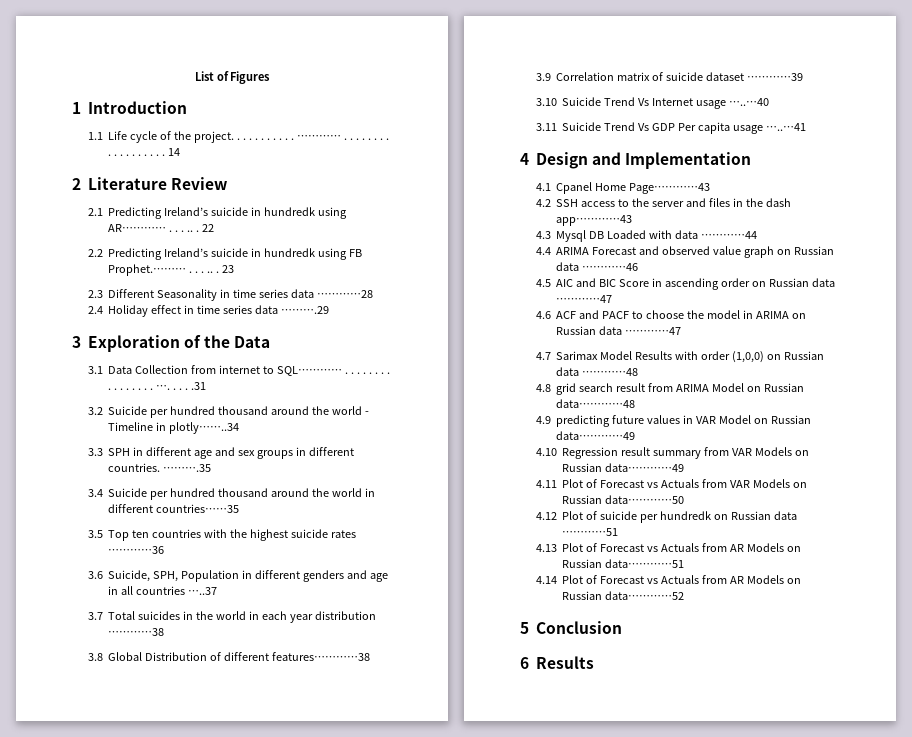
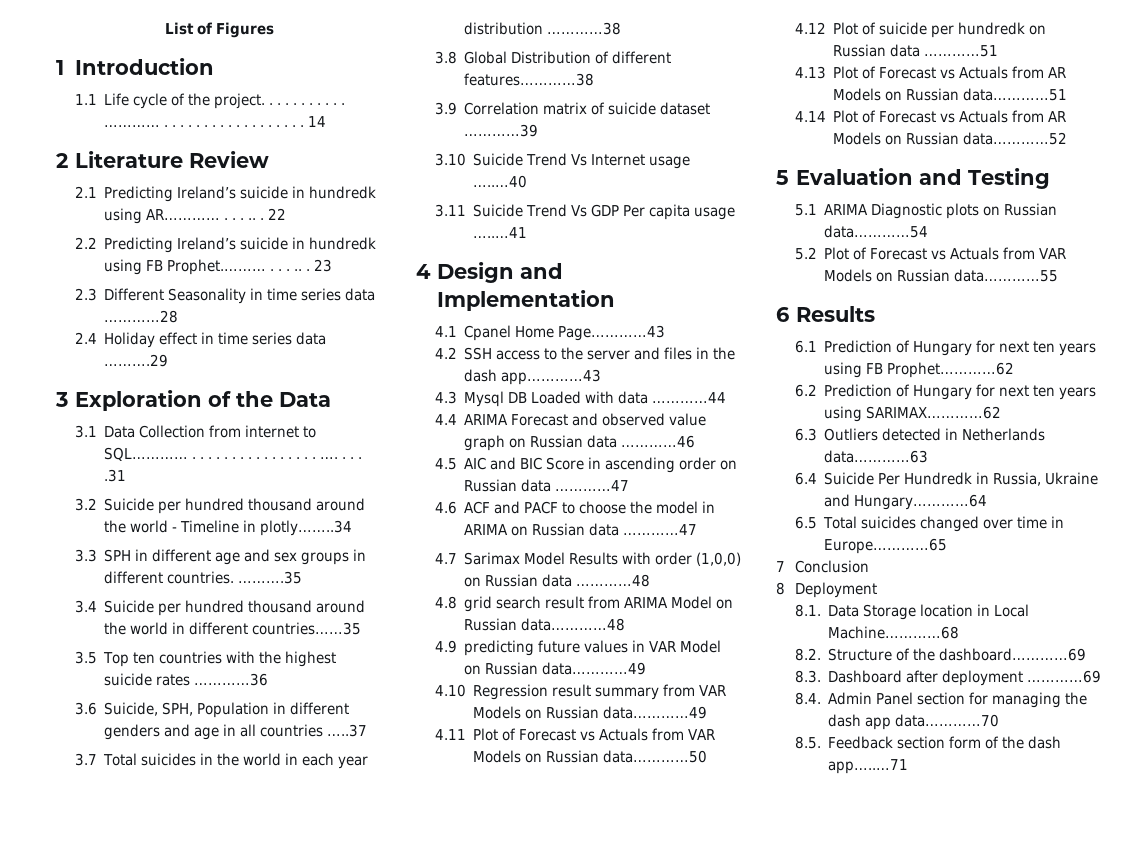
[535,621,622,634] [520,656,594,669] Conclusion // 6 Results -> [796,168,1051,189] [795,203,1058,219] [824,225,929,238] [795,247,1067,260] [824,269,1059,282] [776,306,876,322] [795,340,1097,356] [824,362,1015,378] [795,384,1097,400] [824,406,1002,422] [795,428,1046,441] [824,450,929,463] [795,472,1099,486] [824,494,988,510] [795,516,1065,532] [824,538,948,554] [776,560,870,573] [776,582,878,598] [795,604,1030,620] [828,626,960,639] [795,648,1087,661] [795,670,1102,686] [795,692,1088,708] [828,714,1000,730] [795,736,1062,749] [828,759,909,774] Evaluation and Testing // 5.1 ARIMA Diagnostic plots on Russian data…………54 // 5.2 Plot of Forecast vs Actuals from VAR Models on Russian data…………55 // 6 Results // 6.1 Prediction of Hungary for next ten years using FB Prophet…………62 // 6.2 Prediction of Hungary for next ten years using SARIMAX…………62 // 6.3 Outliers detected in Netherlands data…………63 // 6.4 Suicide Per Hundredk in Russia, Ukraine and Hungary…………64 // 6.5 Total suicides changed over time in Europe…………65 // 7 Conclusion // 8 Deployment // 8.1. Data Storage location in Local Machine…………68 // 8.2. Structure of the dashboard…………69 // 8.3. Dashboard after deployment …………69 // 8.4. Admin Panel section for managing the dash app data…………70 // 8.5. Feedback section form of the dash app…..…71

